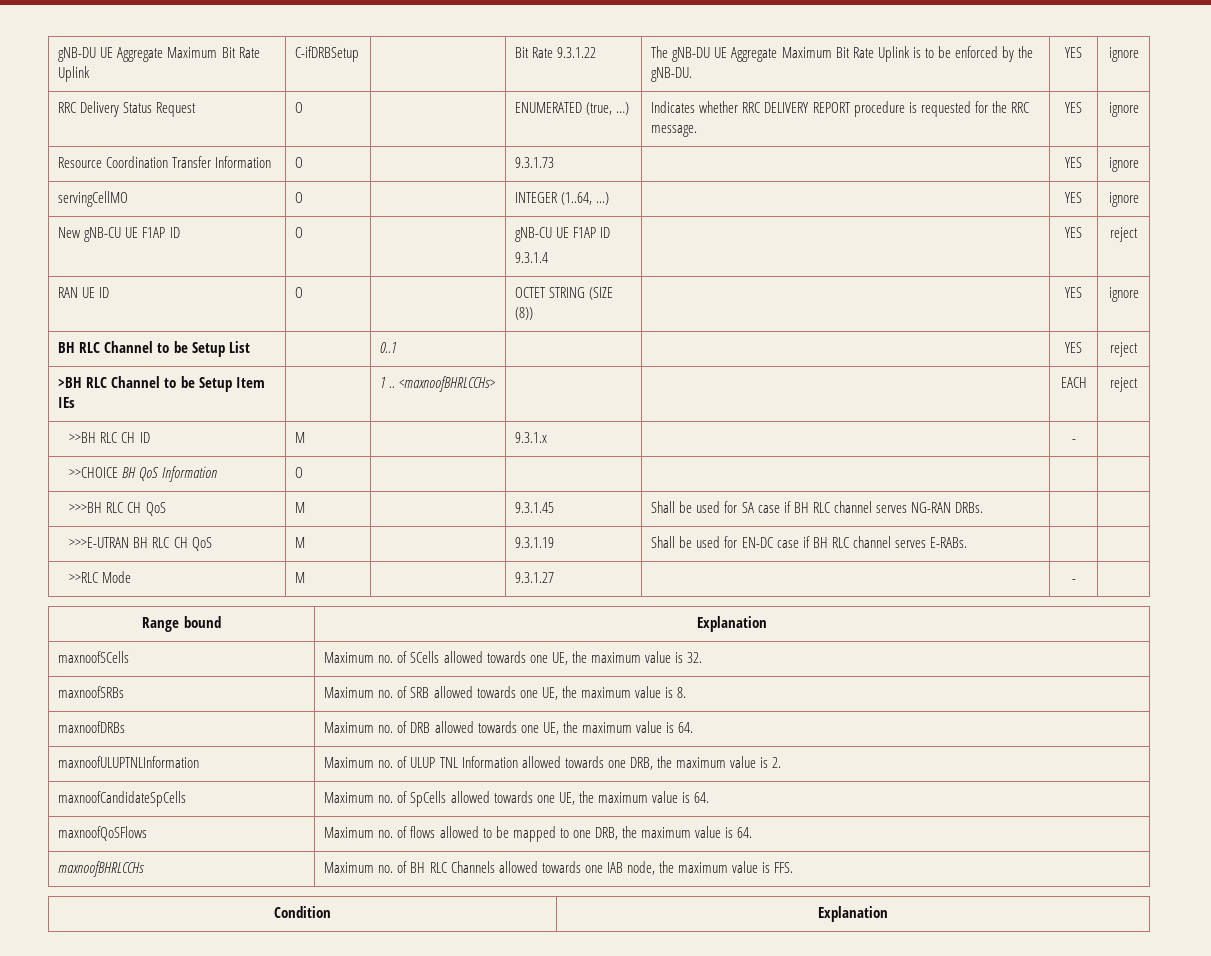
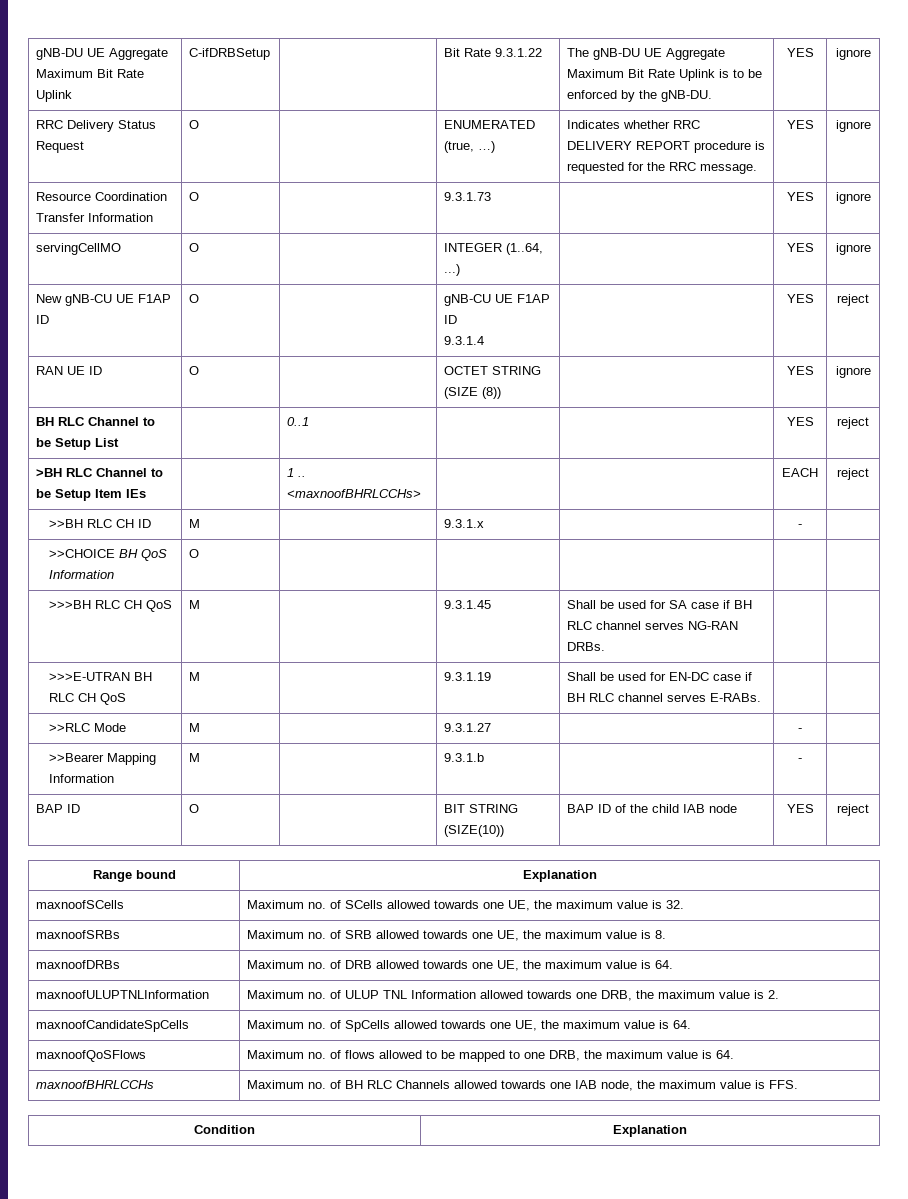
(1076, 581) none -> [48,753,156,765] [48,774,114,783] [189,753,201,762] [444,753,485,762] [798,758,802,762] [36,804,81,813] [189,804,200,813] [444,804,519,813] [444,825,505,837] [567,804,738,813] [786,804,814,813] [837,804,869,816] // >>Bearer Mapping Information | M | | 9.3.1.b | | - | // BAP ID | O | | BIT STRING (SIZE(10)) | BAP ID of the child IAB node | YES | reject

